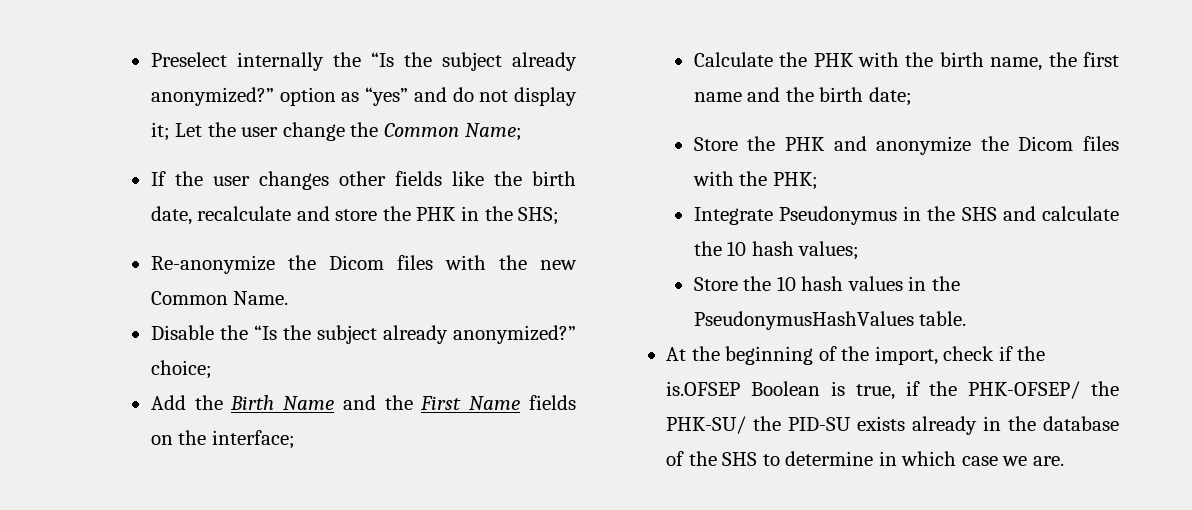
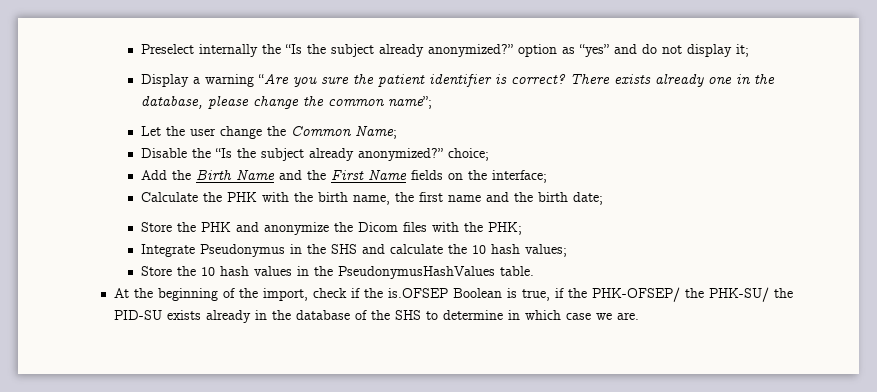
(170, 131) none -> [140,74,775,87] [140,96,432,109] // Display a warning “Are you sure the patient identifier is correct? There exists already one in the database, please change the common name”; //
[150,171,577,190] [150,206,560,225] [150,255,577,274] [150,291,289,305] // If the user changes other fields like the birth date, recalculate and store the PHK in the SHS; // Re-anonymize the Dicom files with the new Common Name. -> (397, 132) none

